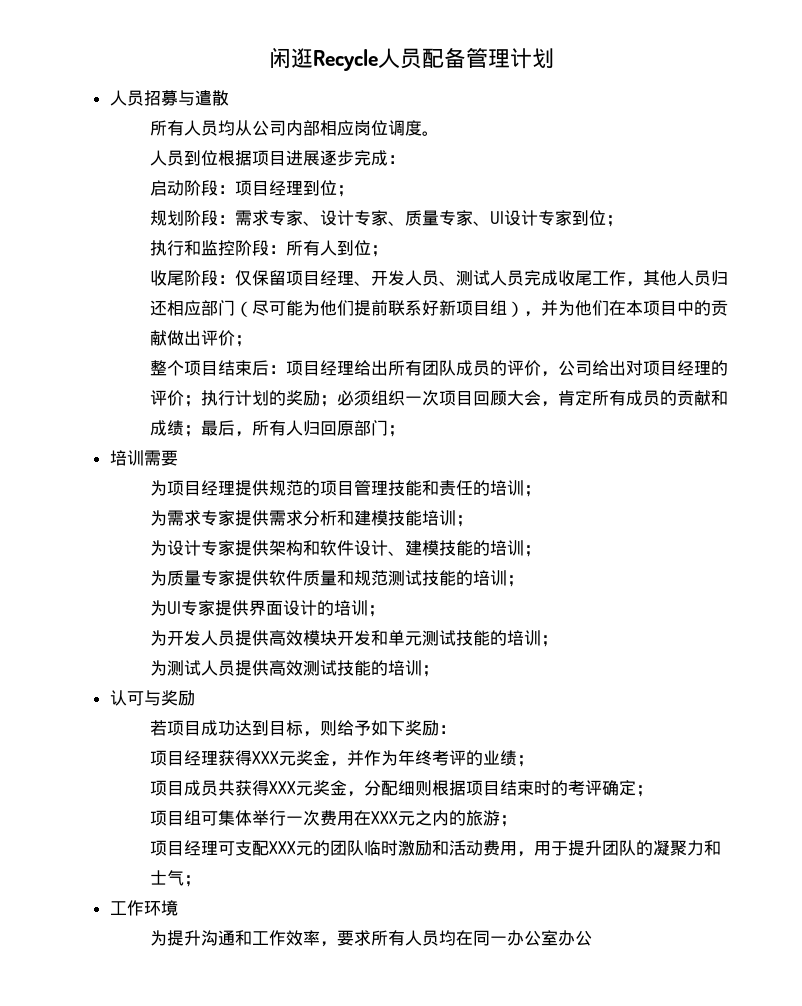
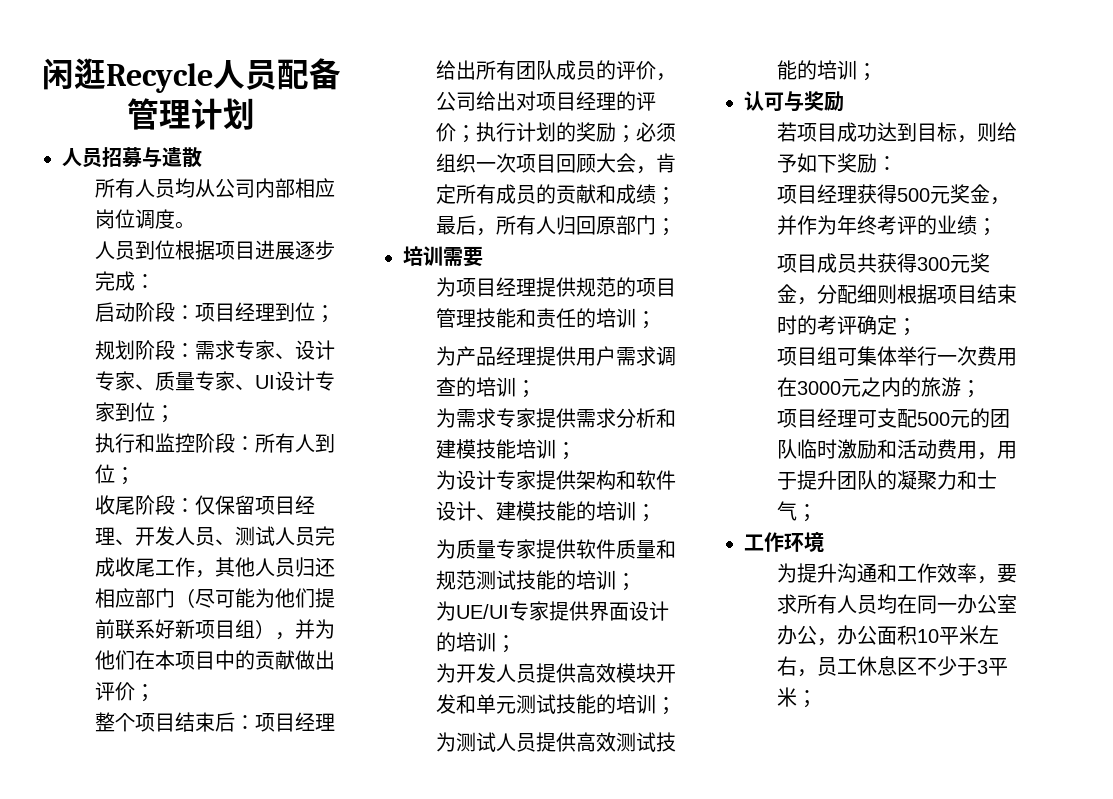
(542, 491) none -> [435,346,676,366] [435,377,536,398] // 为产品经理提供用户需求调查的培训；
[167,601,182,614] UI -> [455,604,509,619] UE/UI
[252,751,280,764] XXX -> [896,188,930,202] 500
[269,781,297,794] XXX -> [916,257,950,271] 300
[371,811,399,824] XXX -> [796,381,841,395] 3000
[269,841,297,854] XXX -> [916,412,950,426] 500
(593, 938) none -> [816,625,999,646] [776,656,1008,677] [776,687,817,708] ，办公面积10平米左右，员工休息区不少于3平米；

